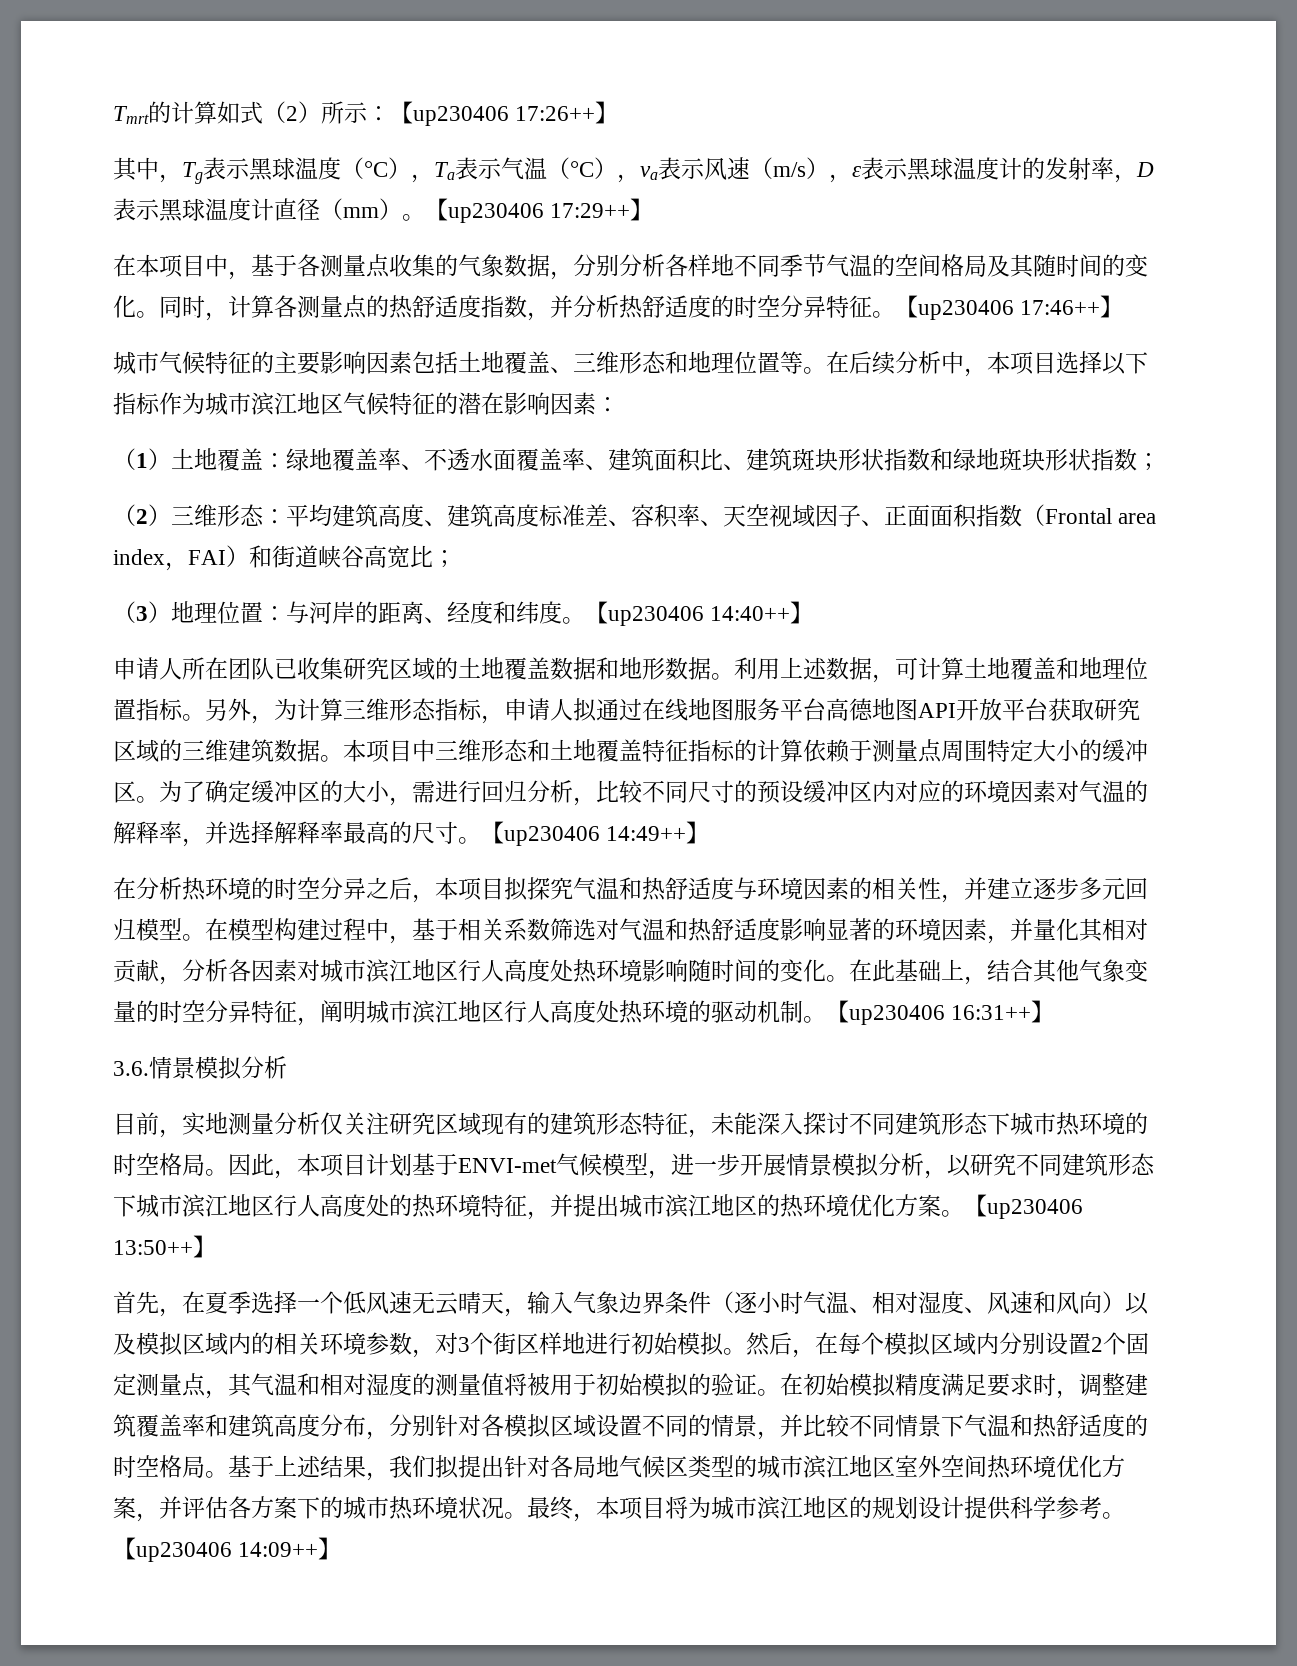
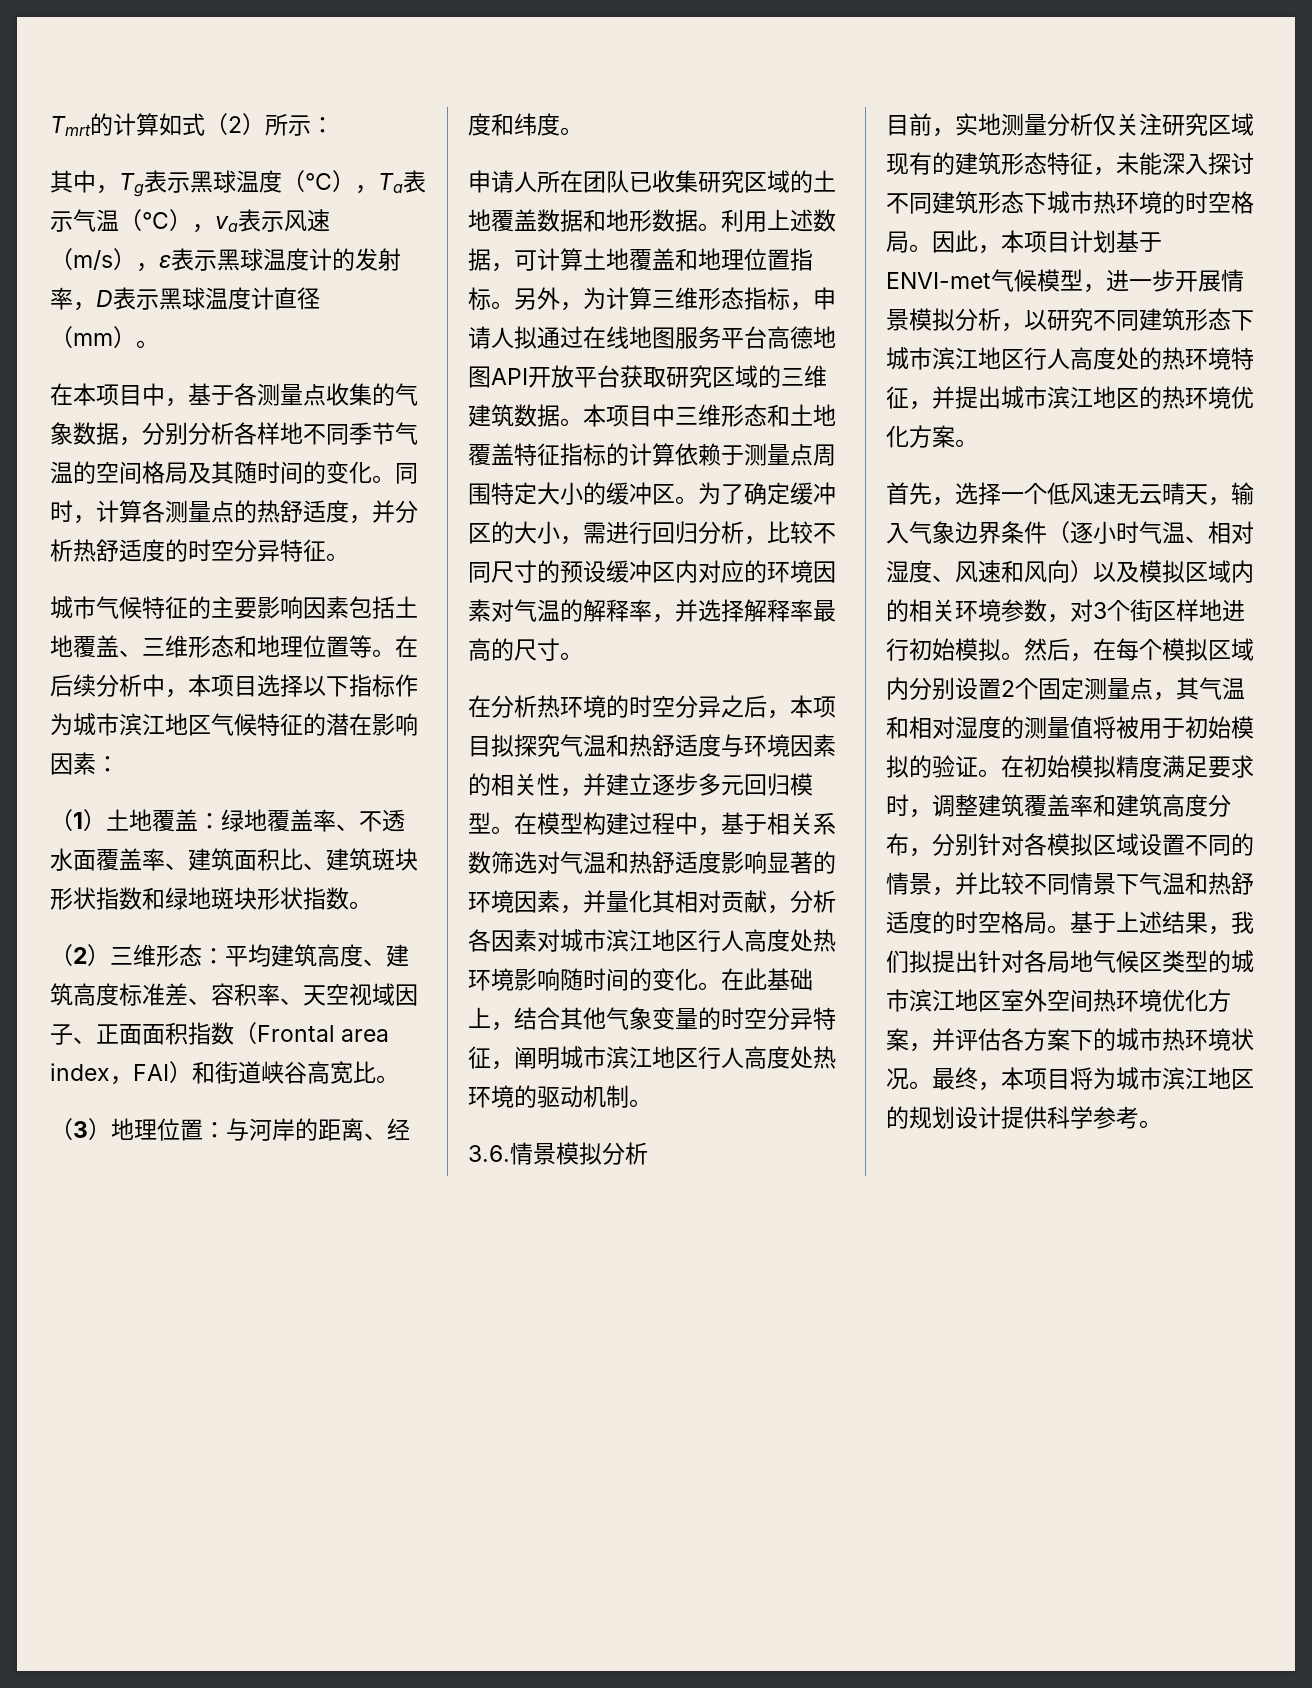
[390,101,619,126] 【up230406 17:26++】 -> (334, 125) none
[425,198,654,223] 【up230406 17:29++】 -> (159, 344) none
[481,295,527,318] 指数 -> (349, 511) none
[895,295,1124,320] 【up230406 17:46++】 -> (349, 557) none
[1137,453,1160,471] ； -> [349,901,372,909] 。
[433,550,456,568] ； -> [376,1075,399,1083] 。
[585,601,814,626] 【up230406 14:40++】 -> (583, 131) none
[481,821,710,846] 【up230406 14:49++】 -> (583, 656) none
[826,1000,1055,1025] 【up230406 16:31++】 -> (652, 1103) none
[964,1194,1083,1219] [113,1235,216,1258] 【up230406 13:50++】 -> (978, 443) none
[182,1291,251,1314] 在夏季 -> (955, 501) none
[113,1537,342,1562] 【up230406 14:09++】 -> (1162, 1124) none

